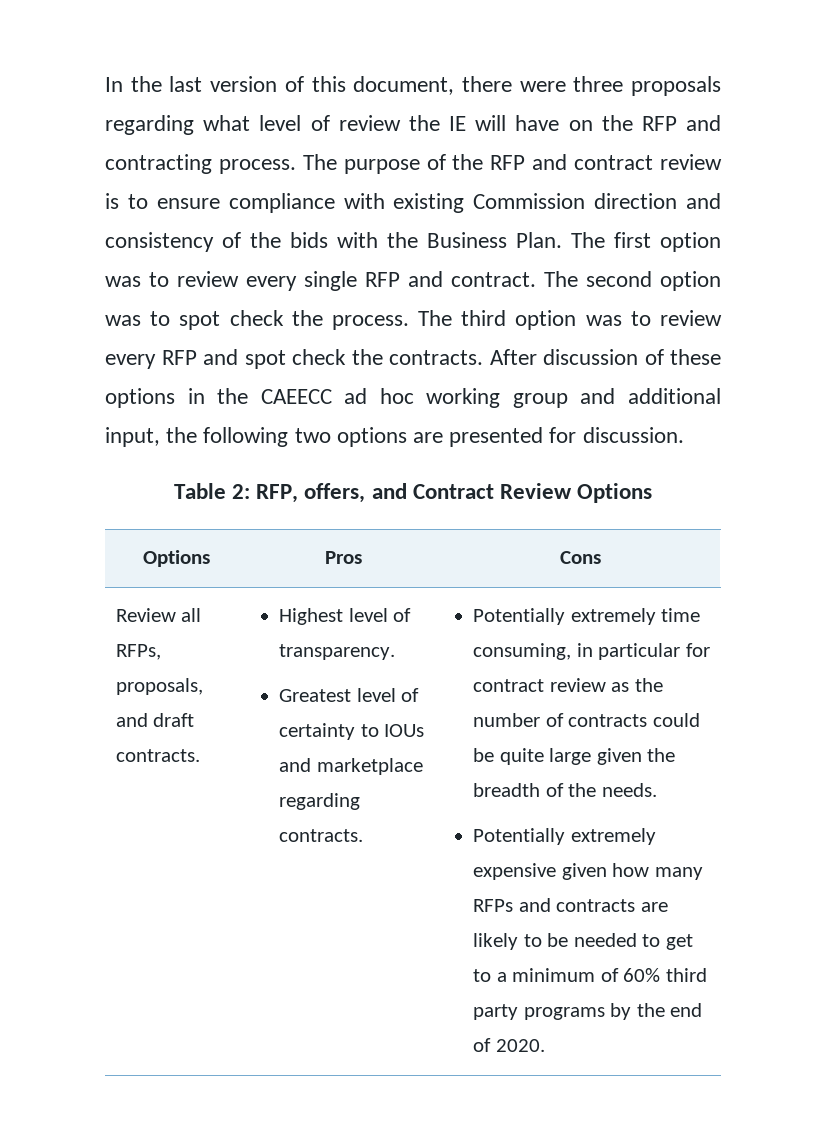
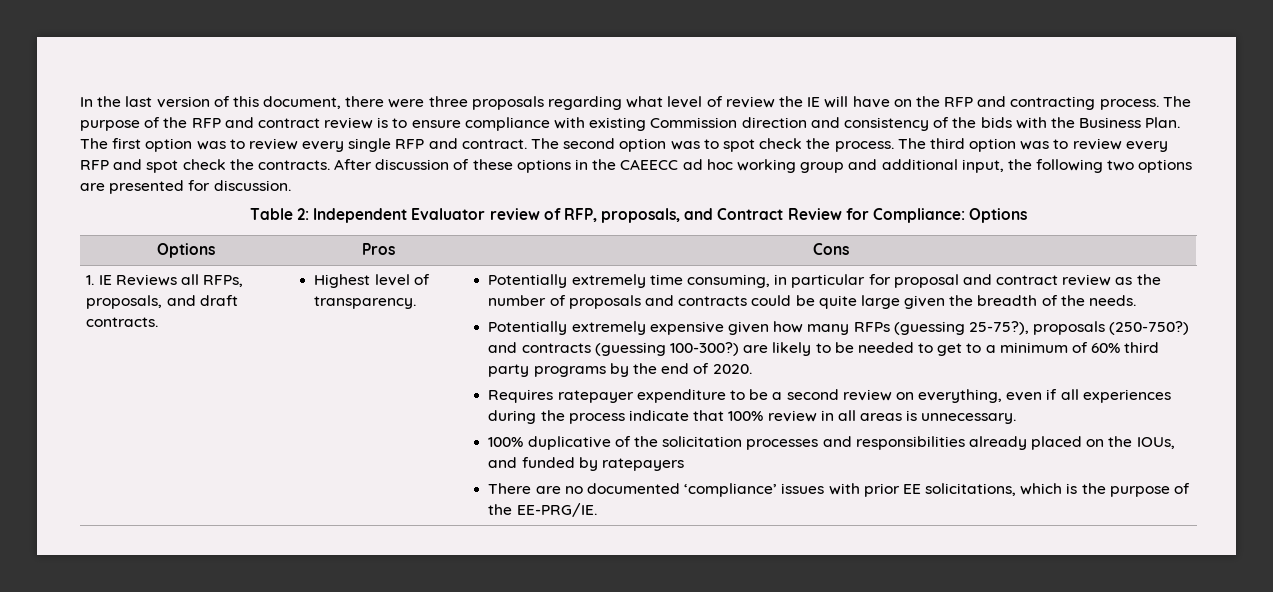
[256,483,366,503] RFP, offers, -> [313,208,681,223] Independent Evaluator review of RFP, proposals,
(573, 491) none -> [845,208,966,223] for Compliance:
[115,608,176,622] Review -> [86,274,177,286] 1. IE Reviews
[279,688,420,702] [279,723,425,740] [279,758,423,775] [279,793,361,810] [279,829,364,842] // Greatest level of certainty to IOUs and marketplace regarding contracts. -> (417, 302) none
(710, 650) none -> [893,274,992,288] proposal and
(564, 720) none -> [568,295,674,309] proposals and
[518,898,636,912] and contracts -> [893,321,1190,335] [488,342,739,356] (guessing 25-75?), proposals (250-750?) and contracts (guessing 100-300?)
(545, 1045) none -> [488,389,1171,403] [488,410,1017,424] [488,436,1175,450] [488,457,684,471] [488,483,1190,497] [488,503,597,517] // Requires ratepayer expenditure to be a second review on everything, even if all experiences during the process indicate that 100% review in all areas is unnecessary. // 100% duplicative of the solicitation processes and responsibilities already placed on the IOUs, and funded by ratepayers // There are no documented ‘compliance’ issues with prior EE solicitations, which is the purpose of the EE-PRG/IE.

